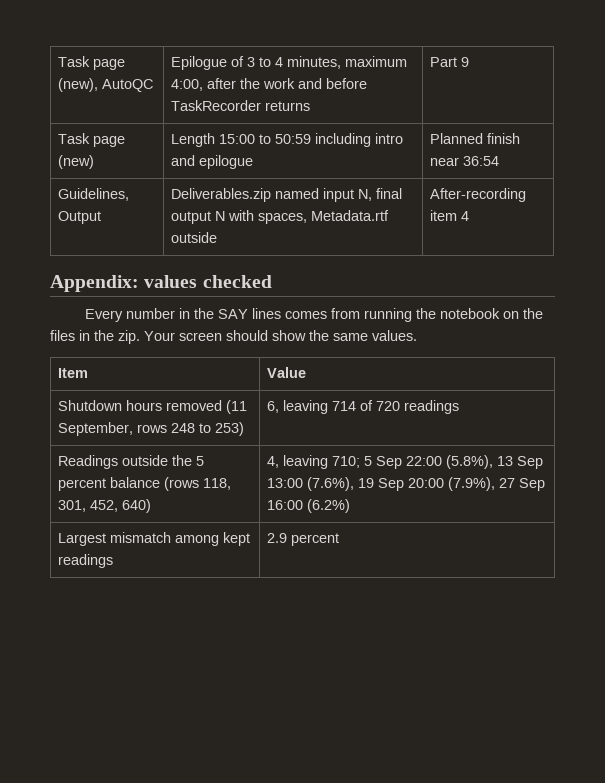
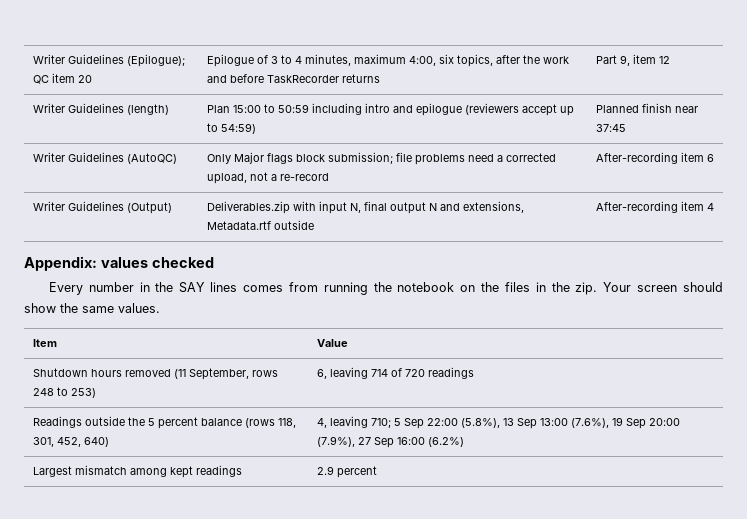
[57,56,125,70] [57,78,153,92] Task page (new), AutoQC -> [32,54,185,67] [32,73,92,84] Writer Guidelines (Epilogue); QC item 20
(203, 85) none -> [438,54,493,67] six topics,
[460,57,469,67] [57,133,125,147] [57,155,94,169] [170,133,215,147] 9 // Task page (new) | Length -> [619,54,670,66] [32,103,169,115] [206,105,230,113] 9, item 12 // Writer Guidelines (length) | Plan
[429,133,520,144] [429,156,499,166] [57,188,129,201] [57,211,101,224] | Planned finish near 36:54 // Guidelines, Output -> [464,103,574,116] [206,123,256,134] [595,103,698,113] [595,124,626,132] [32,152,177,164] [206,152,556,165] [206,172,329,184] [595,152,714,164] [32,201,172,214] (reviewers accept up to 54:59) | Planned finish near 37:45 // Writer Guidelines (AutoQC) | Only Major flags block submission; file problems need a corrected upload, not a re-record | After-recording item 6 // Writer Guidelines (Output)
[274,188,319,199] named -> [292,201,316,211] with
[227,210,307,224] with spaces, -> [439,201,524,213] and extensions,

